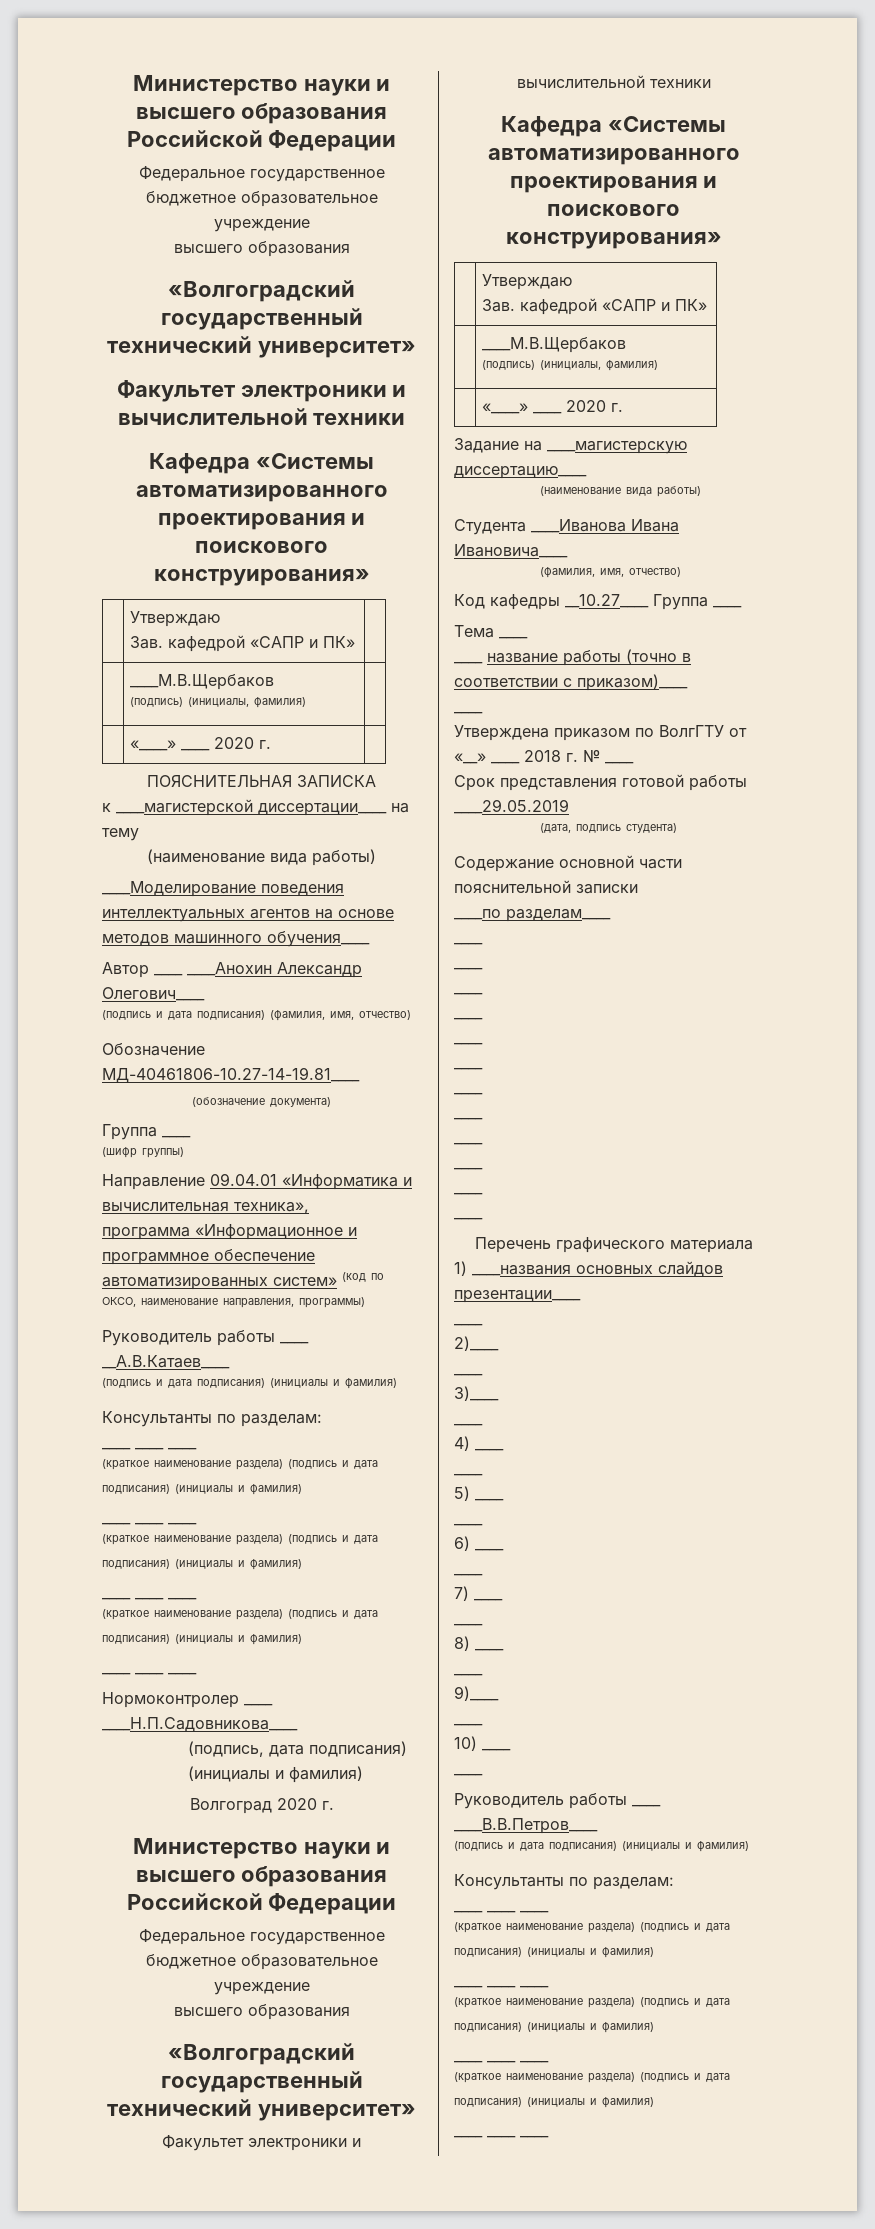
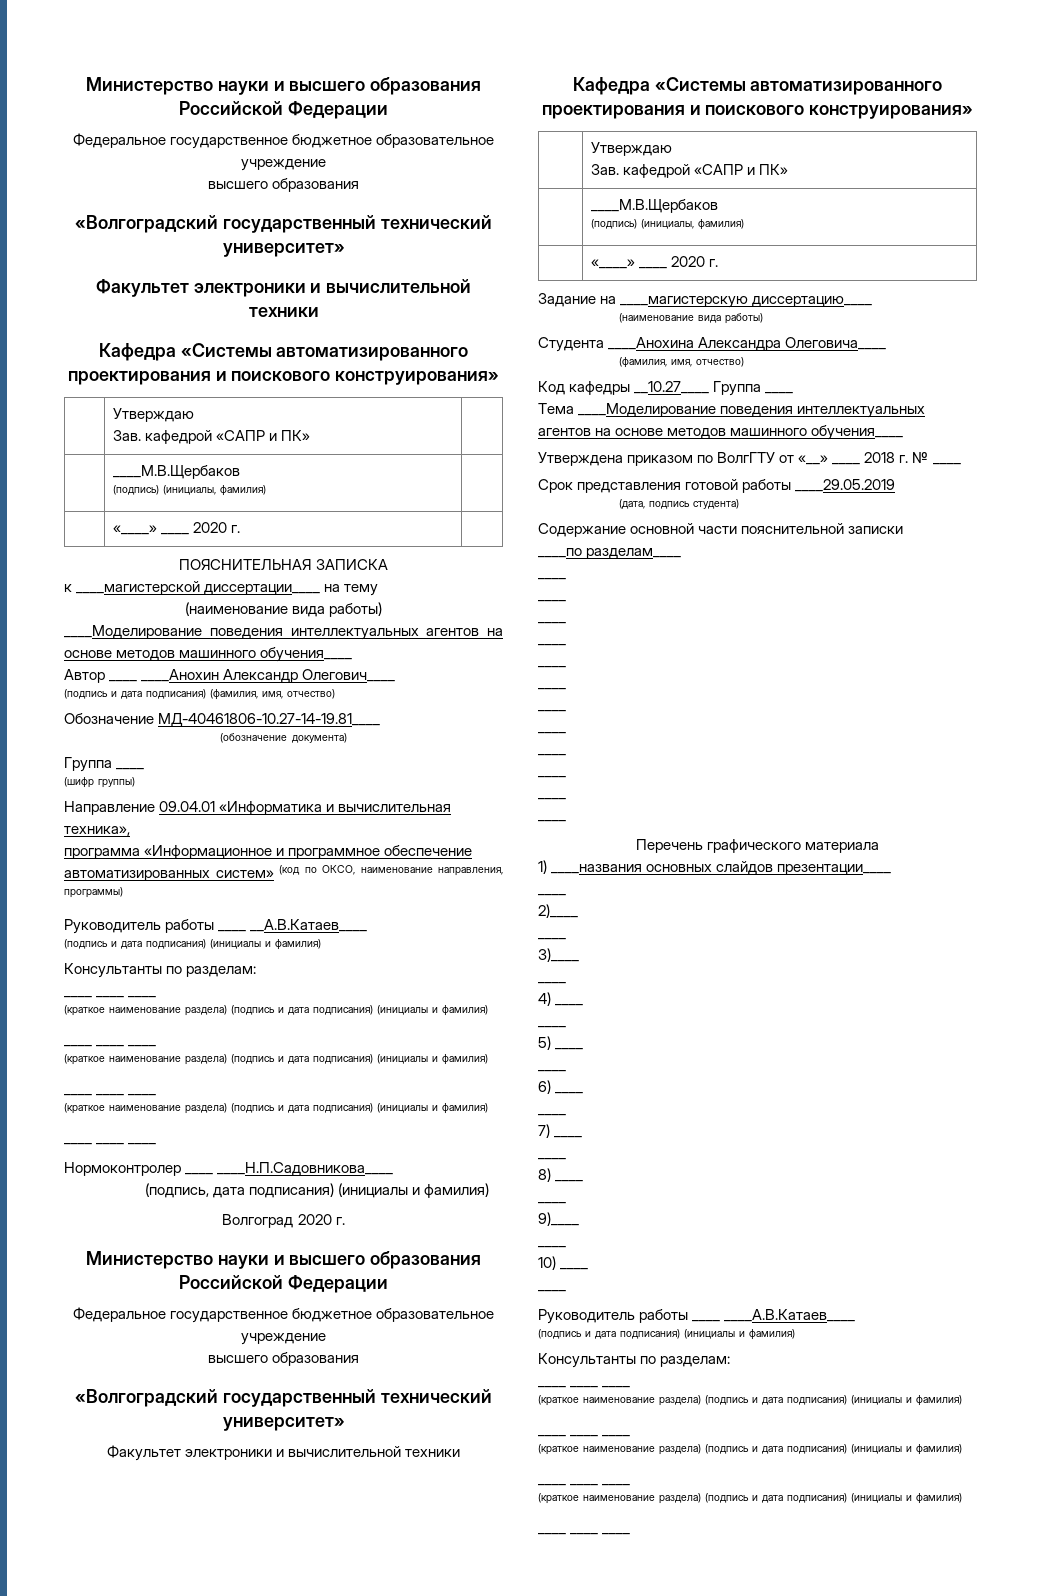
[531,519,679,533] [454,544,568,558] ____Иванова Ивана Ивановича____ -> [608,337,887,351] ____Анохина Александра Олеговича____
[499,637,528,639] [454,649,691,666] [454,674,688,691] [454,712,483,714] ____ // ____ название работы (точно в соответствии с приказом)____ // ____ -> [578,403,926,418] [538,425,904,440] ____Моделирование поведения интеллектуальных агентов на основе методов машинного обучения____
[454,1818,598,1834] ____В.В.Петров____ -> [724,1309,856,1322] ____А.В.Катаев____

